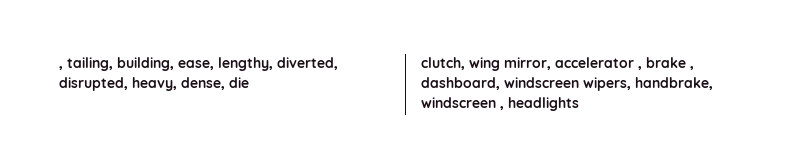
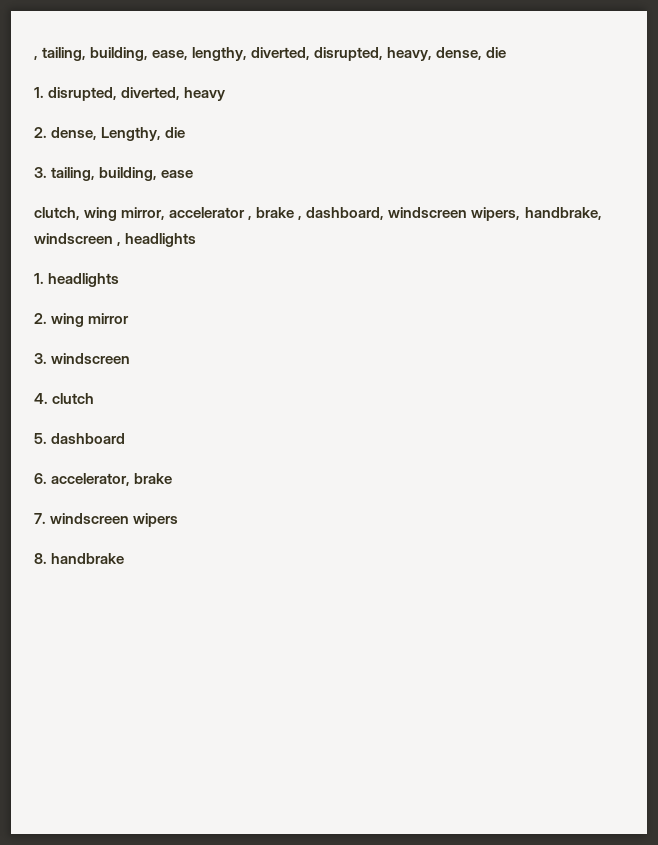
(249, 82) none -> [34,87,226,101] [34,127,186,141] [34,167,194,181] // 1. disrupted, diverted, heavy // 2. dense, Lengthy, die // 3. tailing, building, ease
(579, 104) none -> [34,273,120,287] [34,313,130,327] [34,353,131,364] [34,393,95,404] [34,433,126,444] [34,473,173,486] [34,513,179,527] [34,553,125,564] // 1. headlights // 2. wing mirror // 3. windscreen // 4. clutch // 5. dashboard // 6. accelerator, brake // 7. windscreen wipers // 8. handbrake

